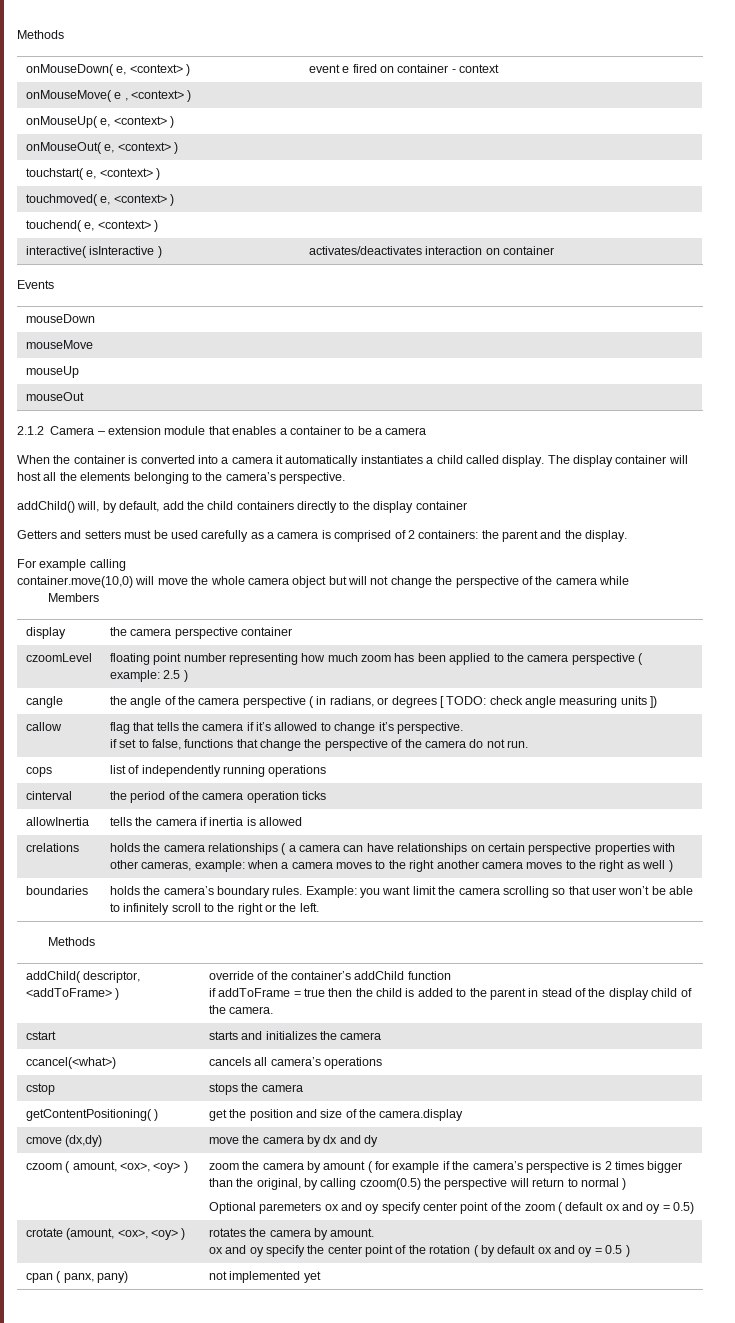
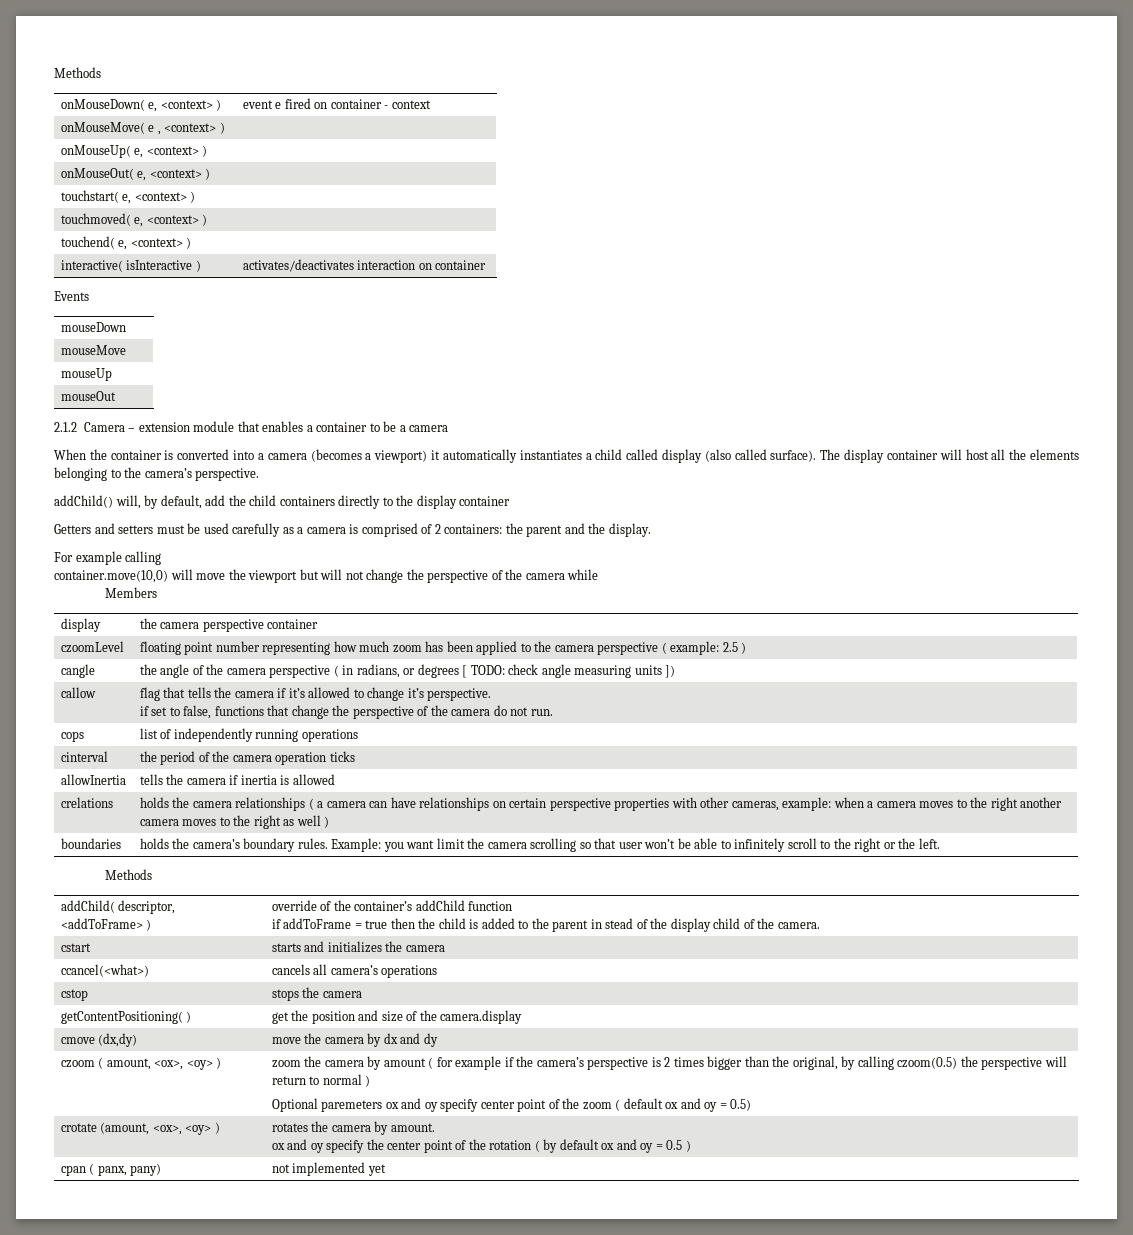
(273, 460) none -> [310,449,428,463] (becomes a viewport)
[502,455,545,467] display. -> [661,449,817,463] display (also called surface).
[210,576,327,588] whole camera object -> [248,570,298,583] viewport

